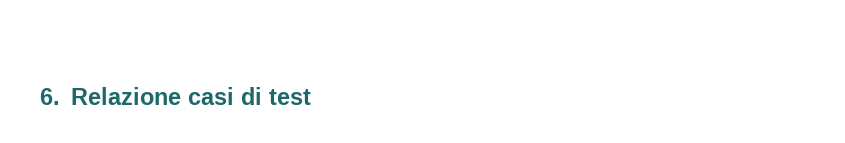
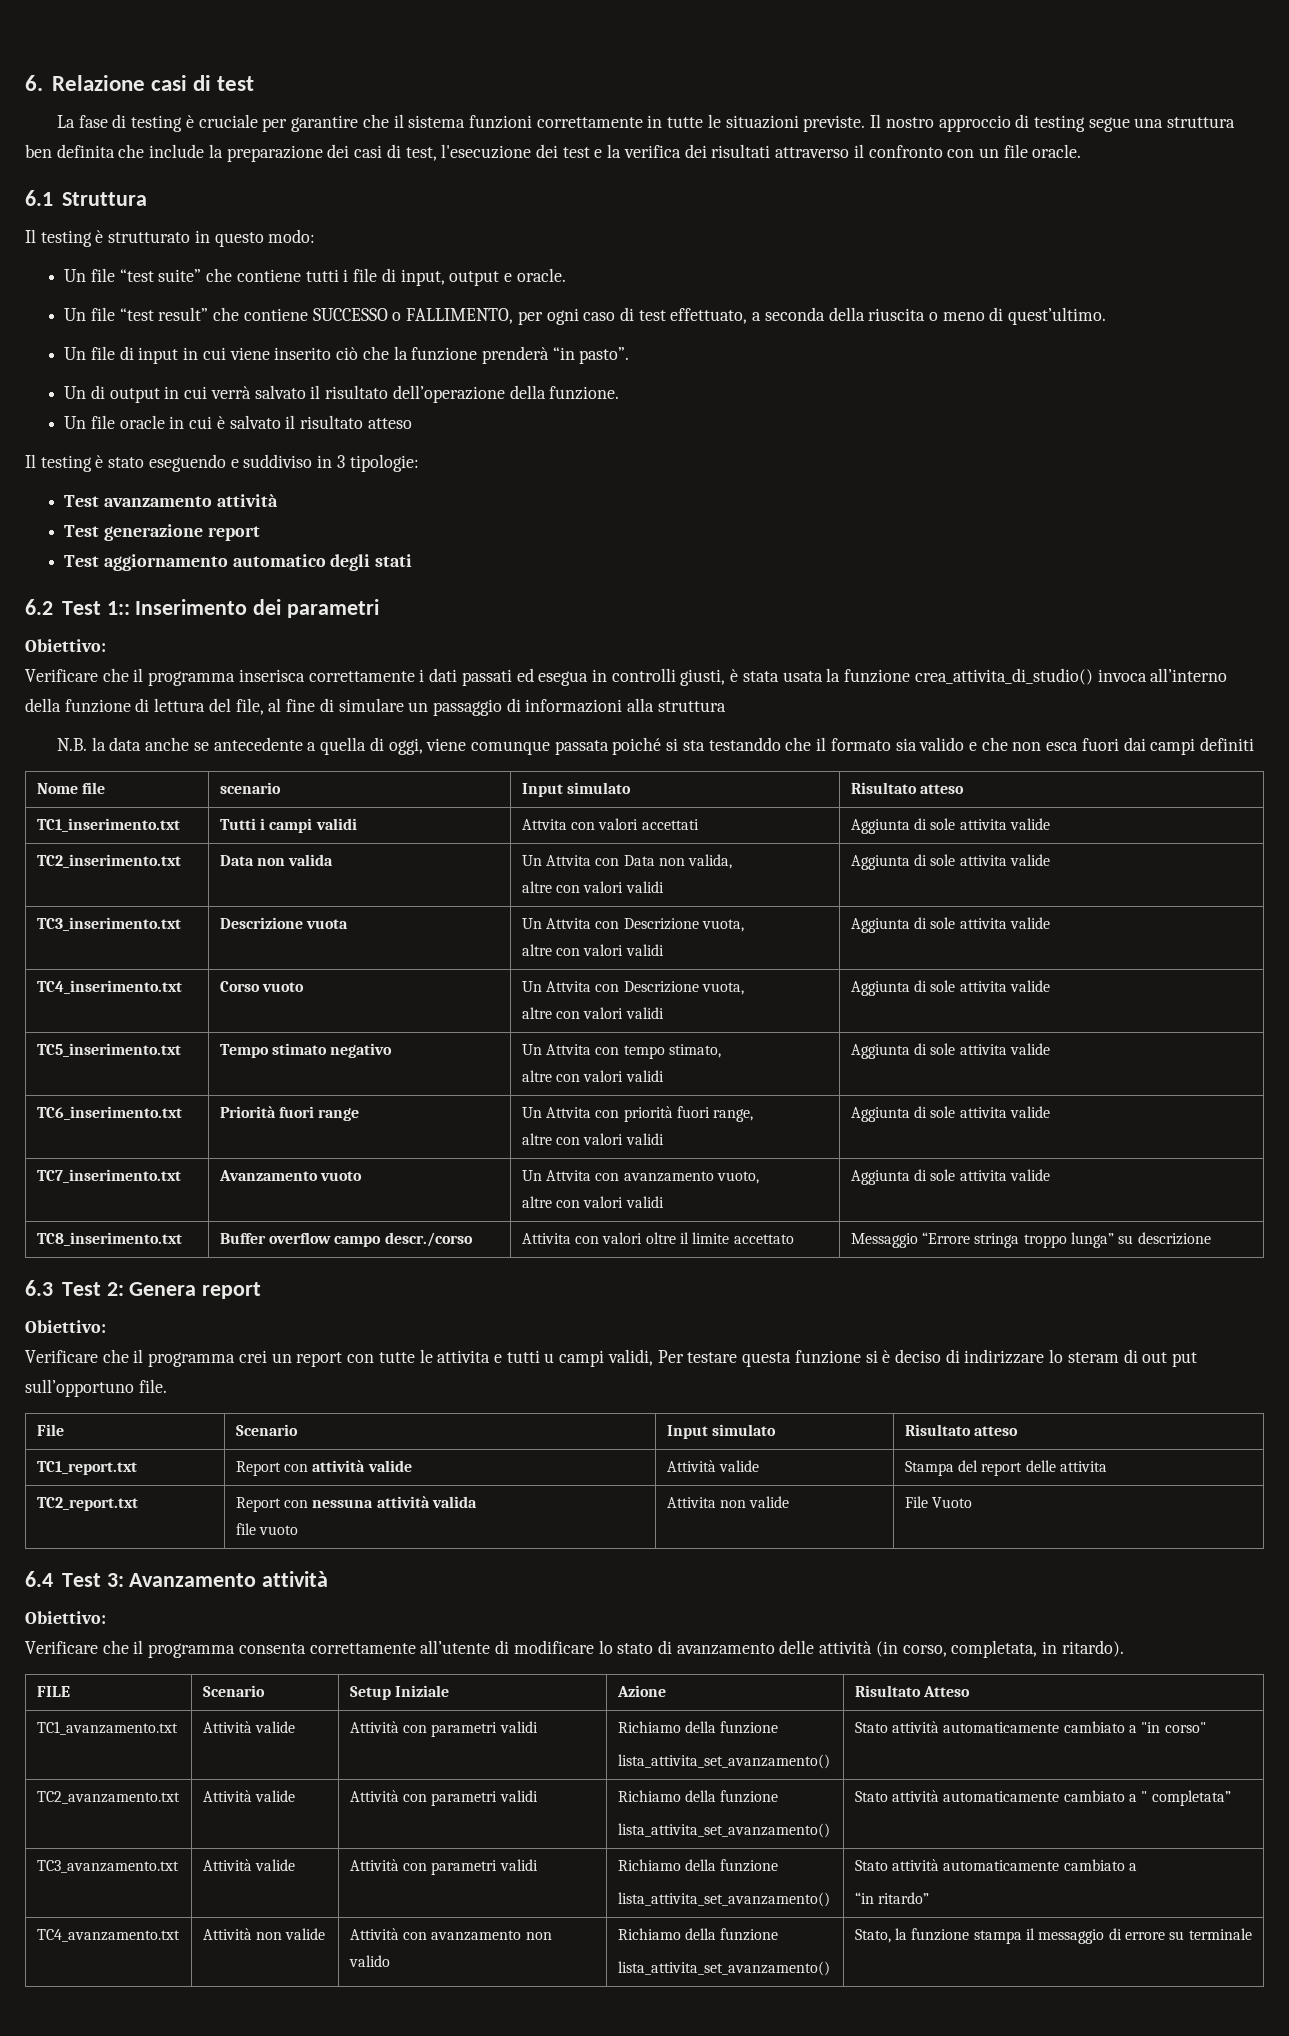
(311, 97) none -> [57,114,1236,132] [25,144,1082,162] [25,190,147,206] [25,229,316,247] [64,268,566,286] [64,307,1107,325] [64,346,630,364] [64,385,620,403] [64,415,412,429] [25,454,419,472] [64,494,278,507] [64,524,260,541] [64,554,413,571] [25,599,379,618] [25,639,106,652] [25,668,1228,686] [25,698,726,716] [57,737,1255,755] [36,782,106,794] [219,782,281,794] [521,782,632,797] [850,782,965,794] [36,818,180,832] [219,818,357,833] [521,818,699,830] [850,818,1050,834] [36,854,181,868] [219,854,334,866] [521,854,733,869] [521,881,664,893] [850,854,1050,870] [36,917,181,931] [219,917,349,929] [521,918,744,932] [521,944,664,956] [850,917,1050,933] [36,980,182,994] [219,981,305,992] [521,981,744,995] [521,1007,664,1019] [850,980,1050,996] [36,1043,181,1057] [219,1043,393,1058] [521,1044,721,1059] [521,1070,664,1082] [850,1043,1050,1059] [36,1106,182,1120] [219,1106,360,1121] [521,1106,754,1122] [521,1133,664,1145] [850,1106,1050,1122] [36,1169,181,1183] [218,1170,363,1181] [521,1170,759,1184] [521,1196,664,1208] [850,1169,1050,1185] [36,1232,182,1246] [219,1232,473,1247] [521,1232,794,1244] [850,1232,1211,1248] [25,1280,262,1299] [25,1320,106,1333] [25,1349,1198,1367] [25,1379,167,1397] [36,1424,64,1436] [235,1424,298,1436] [666,1424,777,1439] [904,1424,1019,1436] [36,1461,137,1475] [235,1460,412,1476] [666,1460,760,1472] [904,1460,1107,1476] [36,1497,138,1511] [235,1496,477,1512] [235,1523,299,1535] [666,1496,790,1508] [904,1496,973,1508] [25,1571,329,1587] [25,1611,106,1624] [25,1640,1124,1658] [36,1686,70,1697] [202,1685,265,1697] [349,1685,450,1700] [616,1685,666,1697] [854,1685,971,1697] [36,1721,178,1735] [202,1721,296,1733] [349,1721,538,1737] [617,1721,779,1734] [617,1754,830,1769] [854,1721,1206,1733] [36,1791,180,1804] [202,1790,296,1802] [349,1790,538,1806] [617,1790,779,1803] [617,1823,830,1838] [854,1790,1231,1806] [36,1860,179,1873] [202,1859,296,1871] [349,1859,538,1875] [617,1859,779,1872] [617,1892,830,1907] [854,1859,1137,1871] [854,1892,930,1904] [36,1929,180,1942] [202,1928,326,1940] [349,1928,552,1941] [348,1955,390,1967] [617,1928,779,1941] [617,1961,830,1976] [854,1928,1252,1944] // La fase di testing è cruciale per garantire che il sistema funzioni correttamente in tutte le situazioni previste. Il nostro approccio di testing segue una struttura ben definita che include la preparazione dei casi di test, l'esecuzione dei test e la verifica dei risultati attraverso il confronto con un file oracle. // 6.1 Struttura // Il testing è strutturato in questo modo: // Un file “test suite” che contiene tutti i file di input, output e oracle. // Un file “test result” che contiene SUCCESSO o FALLIMENTO, per ogni caso di test effettuato, a seconda della riuscita o meno di quest’ultimo. // Un file di input in cui viene inserito ciò che la funzione prenderà “in pasto”. // Un di output in cui verrà salvato il risultato dell’operazione della funzione. // Un file oracle in cui è salvato il risultato atteso // Il testing è stato eseguendo e suddiviso in 3 tipologie: // Test avanzamento attività // Test generazione report // Test aggiornamento automatico degli stati // 6.2 Test 1:: Inserimento dei parametri // Obiettivo: // Verificare che il programma inserisca correttamente i dati passati ed esegua in controlli giusti, è stata usata la funzione crea_attivita_di_studio() invoca all’interno della funzione di lettura del file, al fine di simulare un passaggio di informazioni alla struttura // N.B. la data anche se antecedente a quella di oggi, viene comunque passata poiché si sta testanddo che il formato sia valido e che non esca fuori dai campi definiti // Nome file | scenario | Input simulato | Risultato atteso // TC1_inserimento.txt | Tutti i campi validi | Attvita con valori accettati | Aggiunta di sole attivita valide // TC2_inserimento.txt | Data non valida | Un Attvita con Data non valida, // altre con valori validi | Aggiunta di sole attivita valide // TC3_inserimento.txt | Descrizione vuota | Un Attvita con Descrizione vuota, // altre con valori validi | Aggiunta di sole attivita valide // TC4_inserimento.txt | Corso vuoto | Un Attvita con Descrizione vuota, // altre con valori validi | Aggiunta di sole attivita valide // TC5_inserimento.txt | Tempo stimato negativo | Un Attvita con tempo stimato, // altre con valori validi | Aggiunta di sole attivita valide // TC6_inserimento.txt | Priorità fuori range | Un Attvita con priorità fuori range, // altre con valori validi | Aggiunta di sole attivita valide // TC7_inserimento.txt | Avanzamento vuoto | Un Attvita con avanzamento vuoto, // altre con valori validi | Aggiunta di sole attivita valide // TC8_inserimento.txt | Buffer overflow campo descr./corso | Attivita con valori oltre il limite accettato | Messaggio “Errore stringa troppo lunga” su descrizione // 6.3 Test 2: Genera report // Obiettivo: // Verificare che il programma crei un report con tutte le attivita e tutti u campi validi, Per testare questa funzione si è deciso di indirizzare lo steram di out put sull’opportuno file. // File | Scenario | Input simulato | Risultato atteso // TC1_report.txt | Report con attività valide | Attività valide | Stampa del report delle attivita // TC2_report.txt | Report con nessuna attività valida // file vuoto | Attivita non valide | File Vuoto // 6.4 Test 3: Avanzamento attività // Obiettivo: // Verificare che il programma consenta correttamente all’utente di modificare lo stato di avanzamento delle attività (in corso, completata, in ritardo). // FILE | Scenario | Setup Iniziale | Azione | Risultato Atteso // TC1_avanzamento.txt | Attività valide | Attività con parametri validi | Richiamo della funzione // lista_attivita_set_avanzamento() | Stato attività automaticamente cambiato a "in corso" // TC2_avanzamento.txt | Attività valide | Attività con parametri validi | Richiamo della funzione // lista_attivita_set_avanzamento() | Stato attività automaticamente cambiato a " completata” // TC3_avanzamento.txt | Attività valide | Attività con parametri validi | Richiamo della funzione // lista_attivita_set_avanzamento() | Stato attività automaticamente cambiato a // “in ritardo” // TC4_avanzamento.txt | Attività non valide | Attività con avanzamento non valido | Richiamo della funzione // lista_attivita_set_avanzamento() | Stato, la funzione stampa il messaggio di errore su terminale

